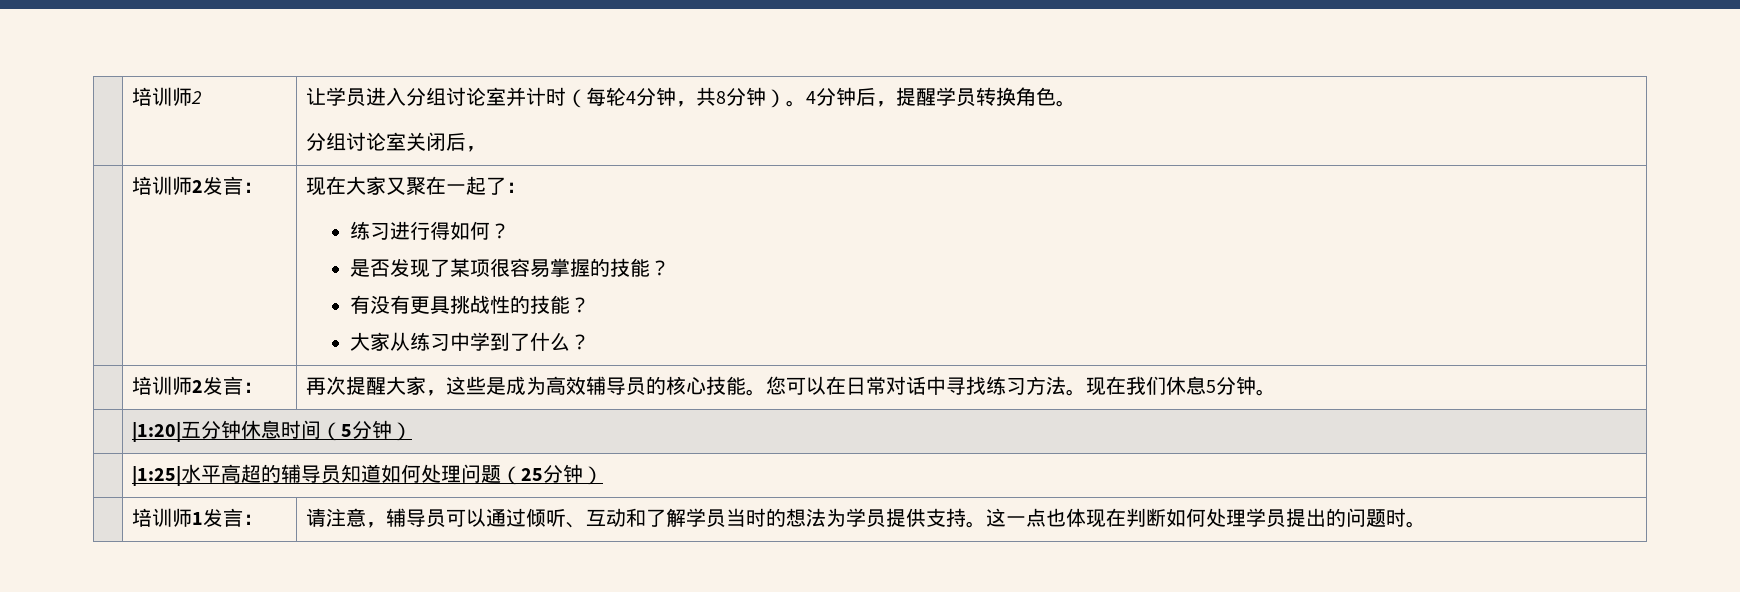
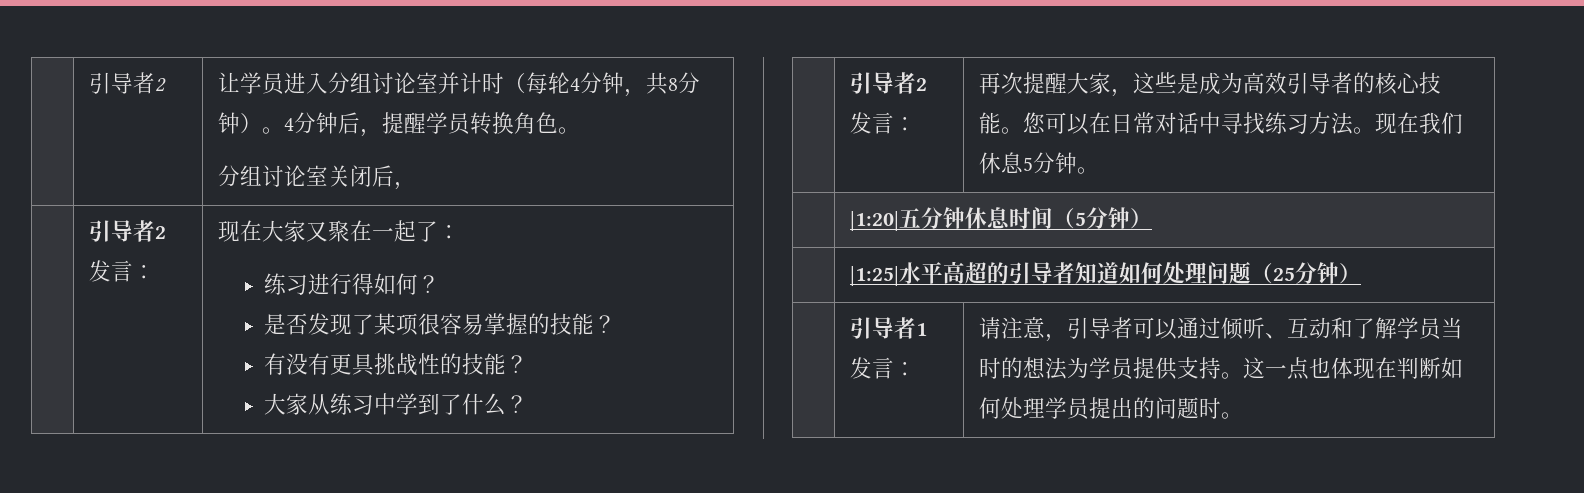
[131,87,192,106] | 培训师 -> [88,72,155,94] | 引导者
[131,176,192,195] 培训师 -> [88,220,155,242] 引导者
[131,376,192,395] 培训师 -> [849,72,916,94] 引导者
[585,376,646,396] 辅导员 -> [1286,72,1353,94] 引导者
[280,464,341,484] 辅导员 -> [1008,262,1075,284] 引导者
[131,508,192,527] 培训师 -> [849,317,916,339] 引导者
[385,508,446,528] 辅导员 -> [1066,317,1133,339] 引导者

